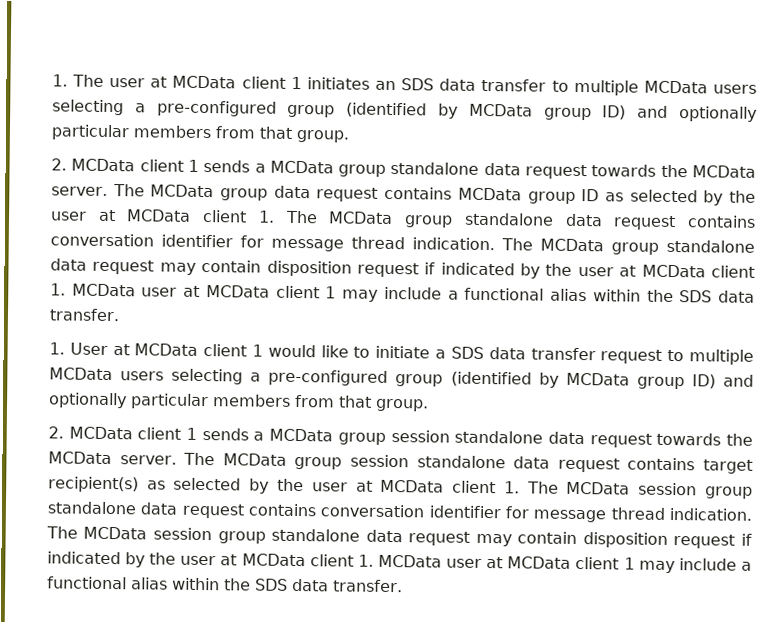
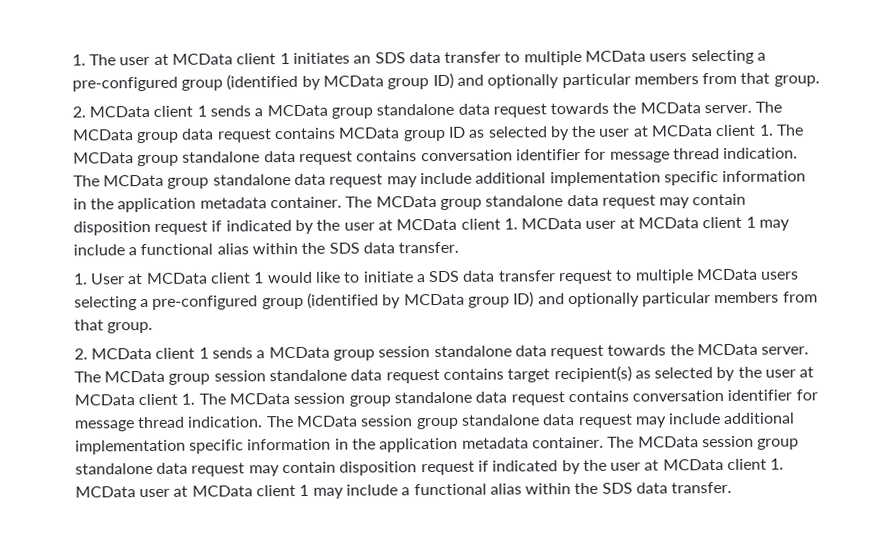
(196, 268) none -> [419,170,807,187] [72,194,691,213] include additional implementation specific information in the application metadata container. The MCData group standalone data request may
(512, 540) none -> [668,412,796,425] [74,435,800,455] [74,462,280,477] include additional implementation specific information in the application metadata container. The MCData session group standalone data request may

